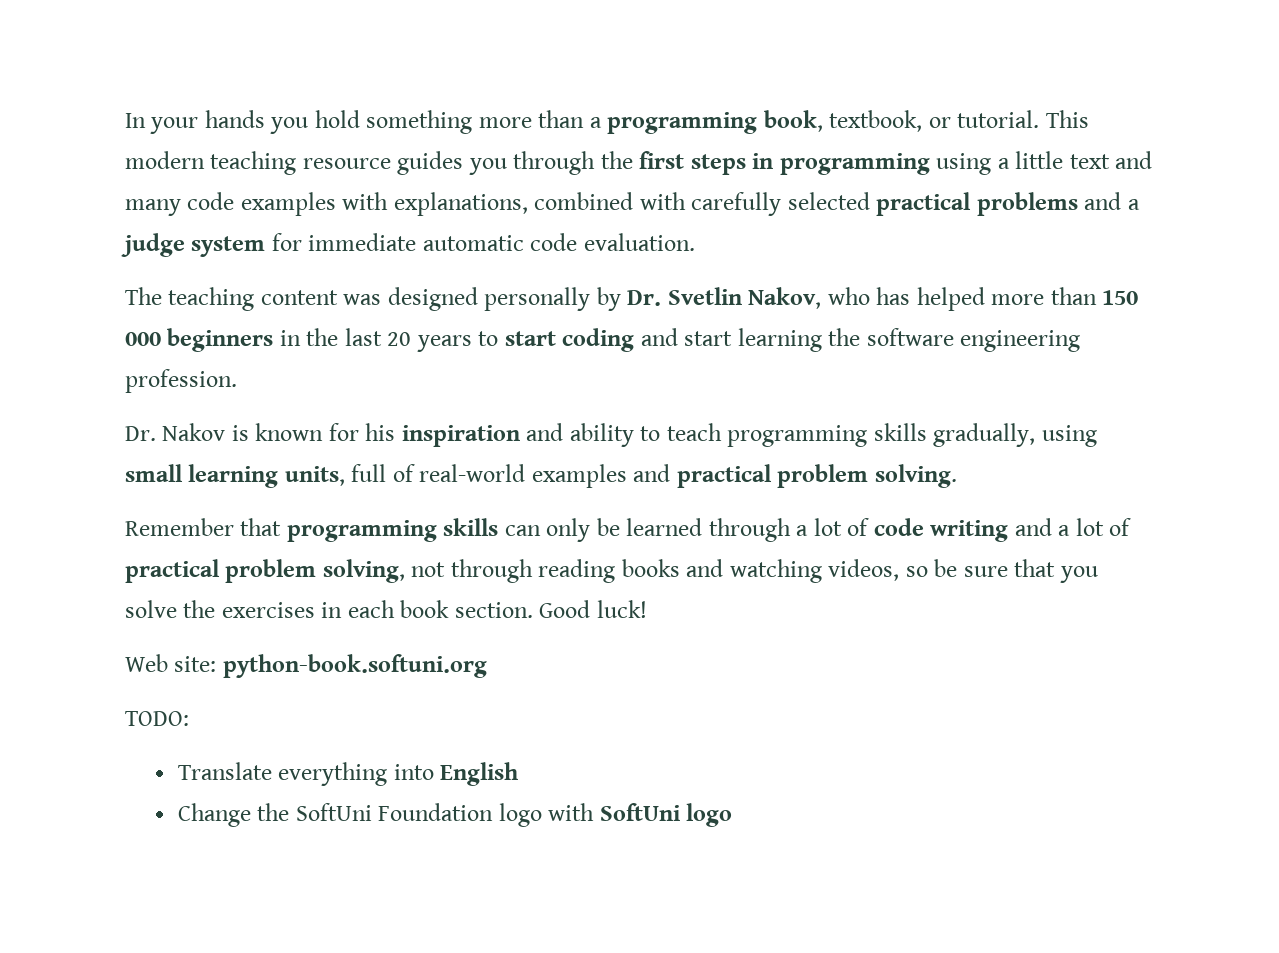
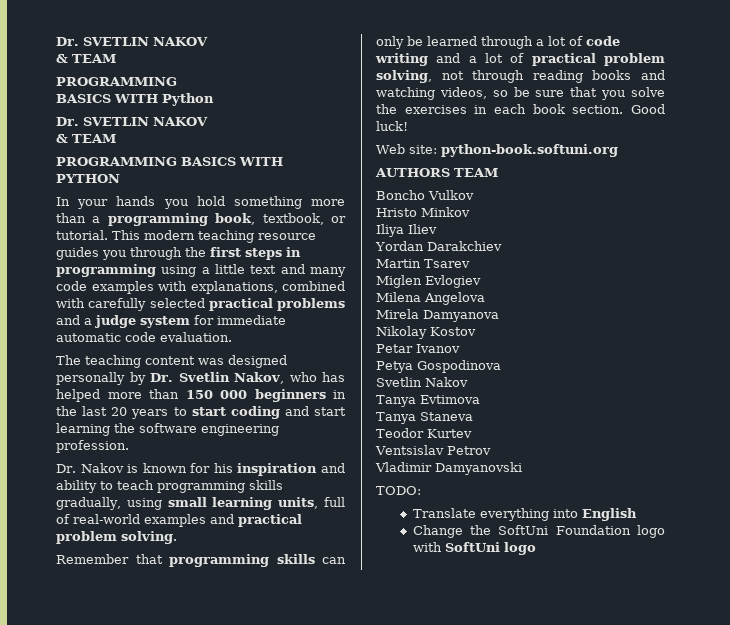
(125, 120) none -> [56,37,208,46] [56,54,116,63] [56,77,177,86] [56,93,214,106] [56,117,208,126] [56,134,116,143] [56,157,283,166] [56,174,120,183] Dr. SVETLIN NAKOV // & TEAM // PROGRAMMING // BASICS WITH Python // Dr. SVETLIN NAKOV // & TEAM // PROGRAMMING BASICS WITH PYTHON //
(487, 666) none -> [375,168,498,177] [376,190,474,200] [376,207,470,217] [376,224,437,237] [375,241,502,251] [376,259,470,268] [376,275,481,288] [376,292,485,305] [376,309,499,322] [376,326,476,339] [376,344,460,353] [376,360,501,373] [376,377,468,387] [376,395,480,407] [376,412,473,424] [376,428,472,438] [375,445,491,455] [375,462,522,475] // AUTHORS TEAM // Boncho Vulkov // Hristo Minkov // Iliya Iliev // Yordan Darakchiev // Martin Tsarev // Miglen Evlogiev // Milena Angelova // Mirela Damyanova // Nikolay Kostov // Petar Ivanov // Petya Gospodinova // Svetlin Nakov // Tanya Evtimova // Tanya Staneva // Teodor Kurtev // Ventsislav Petrov // Vladimir Damyanovski

